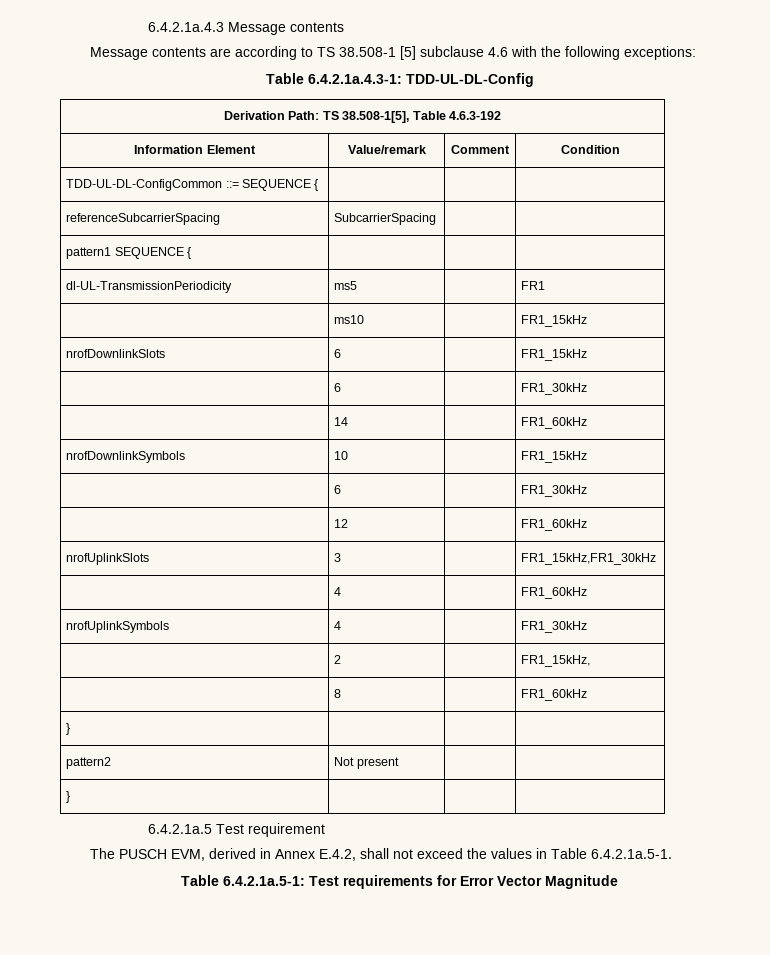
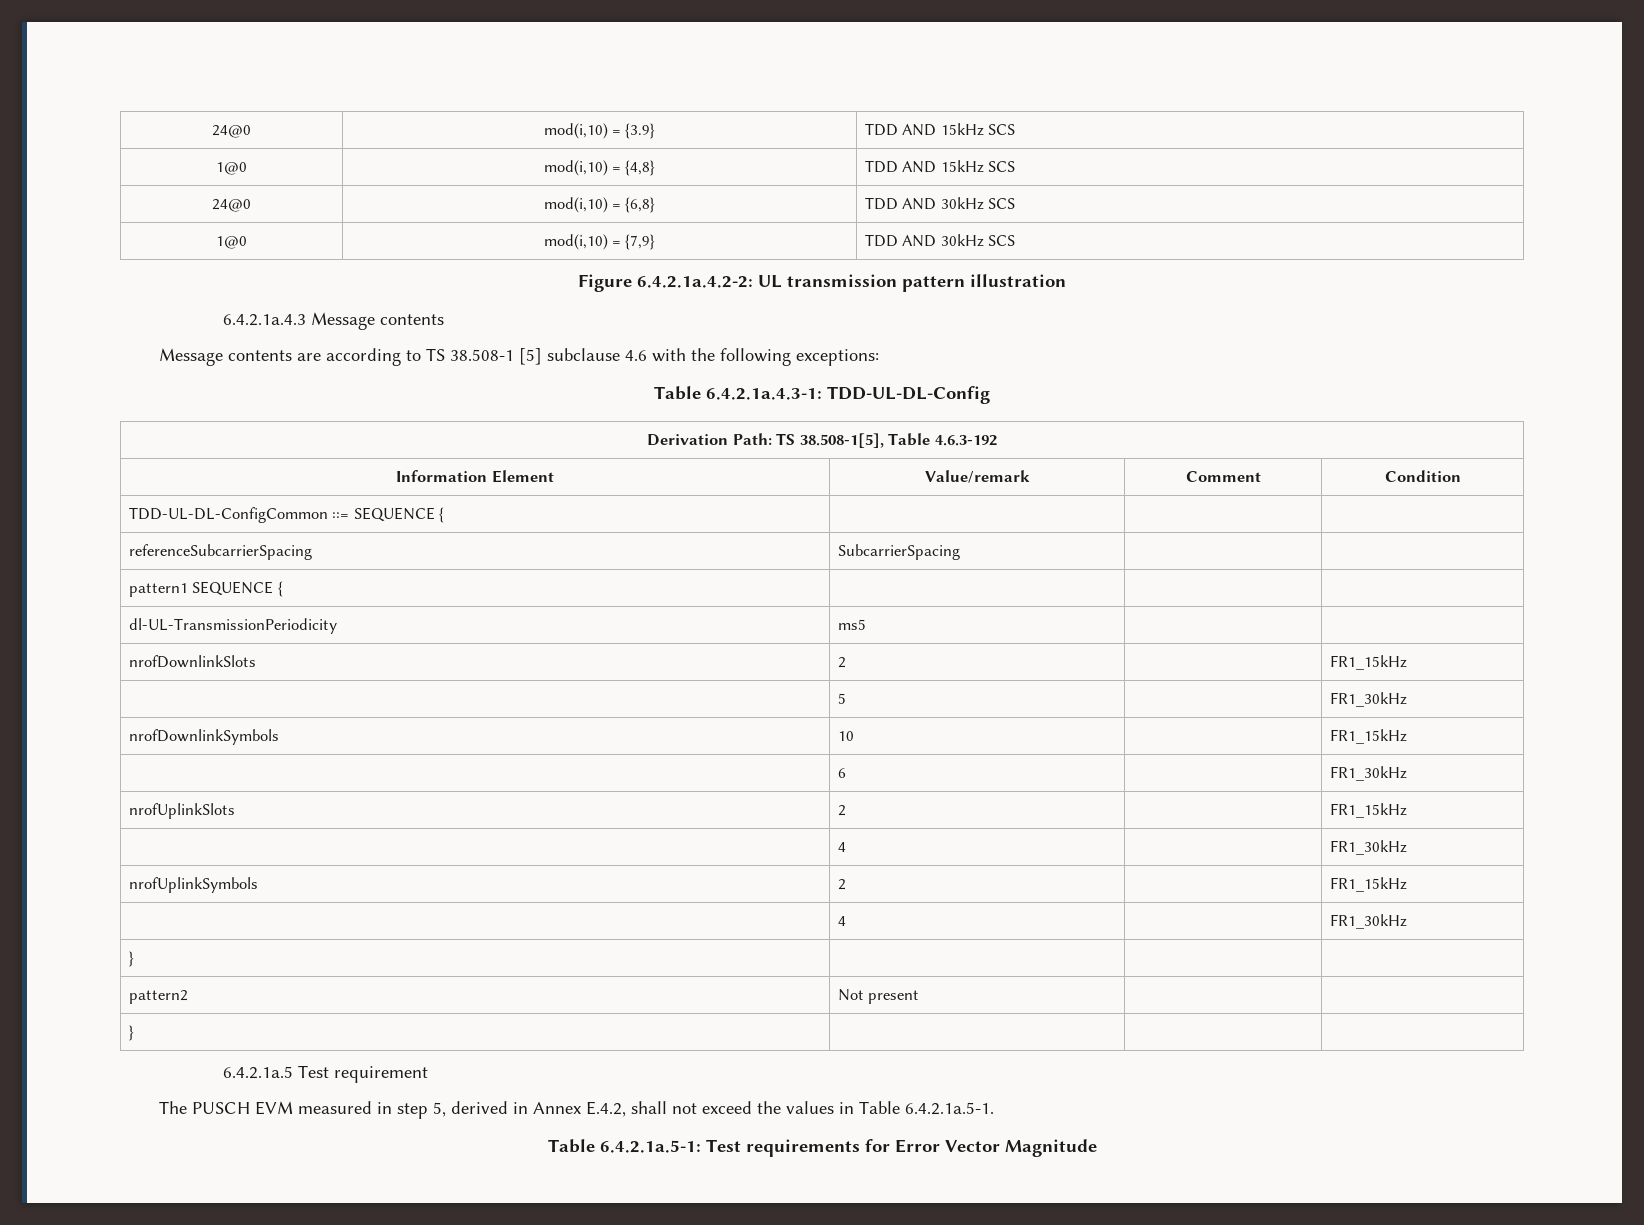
(148, 27) none -> [212,125,251,138] [543,123,656,139] [864,123,1016,136] [216,162,247,175] [543,160,656,176] [864,160,1016,173] [212,199,251,212] [543,197,656,213] [864,197,1016,210] [216,236,247,249] [543,234,656,250] [864,234,1016,247] [578,274,1066,292] 24@0 | mod(i,10) = {3.9} | TDD AND 15kHz SCS // 1@0 | mod(i,10) = {4,8} | TDD AND 15kHz SCS // 24@0 | mod(i,10) = {6,8} | TDD AND 30kHz SCS // 1@0 | mod(i,10) = {7,9} | TDD AND 30kHz SCS // Figure 6.4.2.1a.4.2-2: UL transmission pattern illustration //
[521,281,546,290] [334,315,365,324] [521,315,588,327] FR1 // | ms10 | | FR1_15kHz -> (866, 624) none
[334,349,342,358] [521,349,588,361] [334,383,342,392] [521,383,588,395] [334,417,349,426] [521,417,588,429] 6 | | FR1_15kHz // | 6 | | FR1_30kHz // | 14 | | FR1_60kHz -> [837,657,846,668] [1329,655,1407,670] [837,693,846,704] [1329,692,1407,707] 2 | | FR1_15kHz // | 5 | | FR1_30kHz
[334,519,349,528] [521,519,588,531] [66,553,150,565] [334,553,342,562] [521,553,657,565] [334,587,342,596] [521,587,588,599] [66,621,170,633] [334,621,342,630] [521,621,588,633] [334,655,342,664] [521,655,591,667] [334,689,342,698] [521,689,588,701] | 12 | | FR1_60kHz // nrofUplinkSlots | 3 | | FR1_15kHz,FR1_30kHz // | 4 | | FR1_60kHz // nrofUplinkSymbols | 4 | | FR1_30kHz // | 2 | | FR1_15kHz, // | 8 | | FR1_60kHz -> [128,803,235,819] [837,805,846,816] [1329,803,1407,818] [837,842,846,852] [1329,840,1407,855] [128,877,258,893] [837,879,846,890] [1329,877,1407,892] [837,916,846,926] [1329,914,1407,929] nrofUplinkSlots | 2 | | FR1_15kHz // | 4 | | FR1_30kHz // nrofUplinkSymbols | 2 | | FR1_15kHz // | 4 | | FR1_30kHz
[170,849,205,861] EVM, -> [255,1101,447,1119] EVM measured in step 5,

